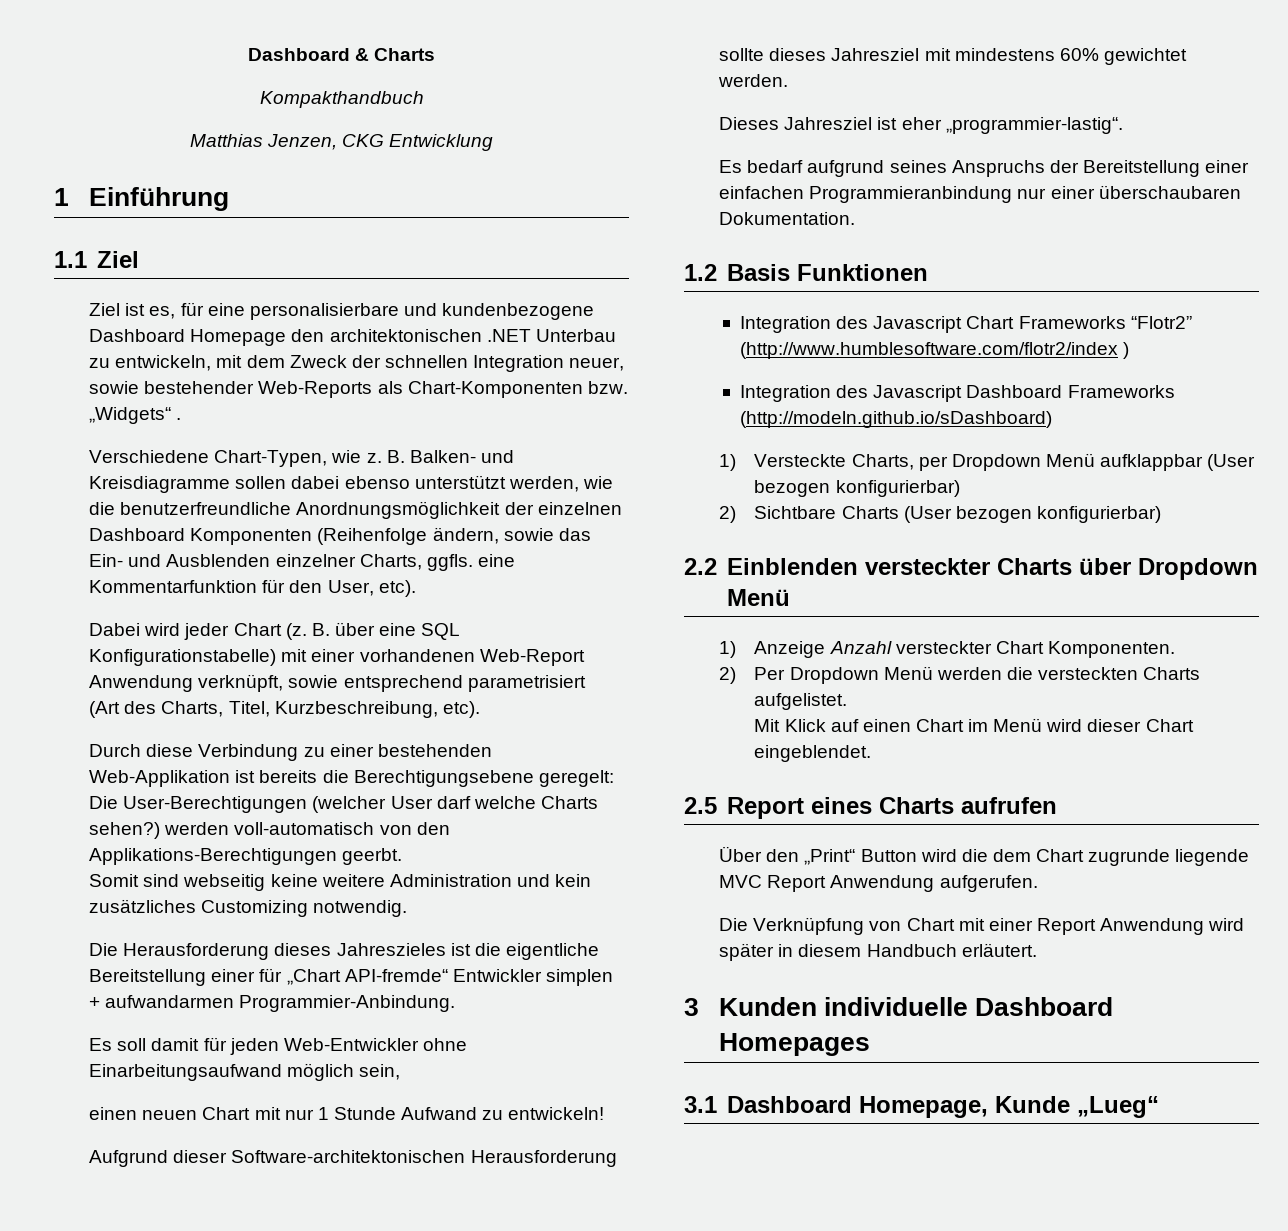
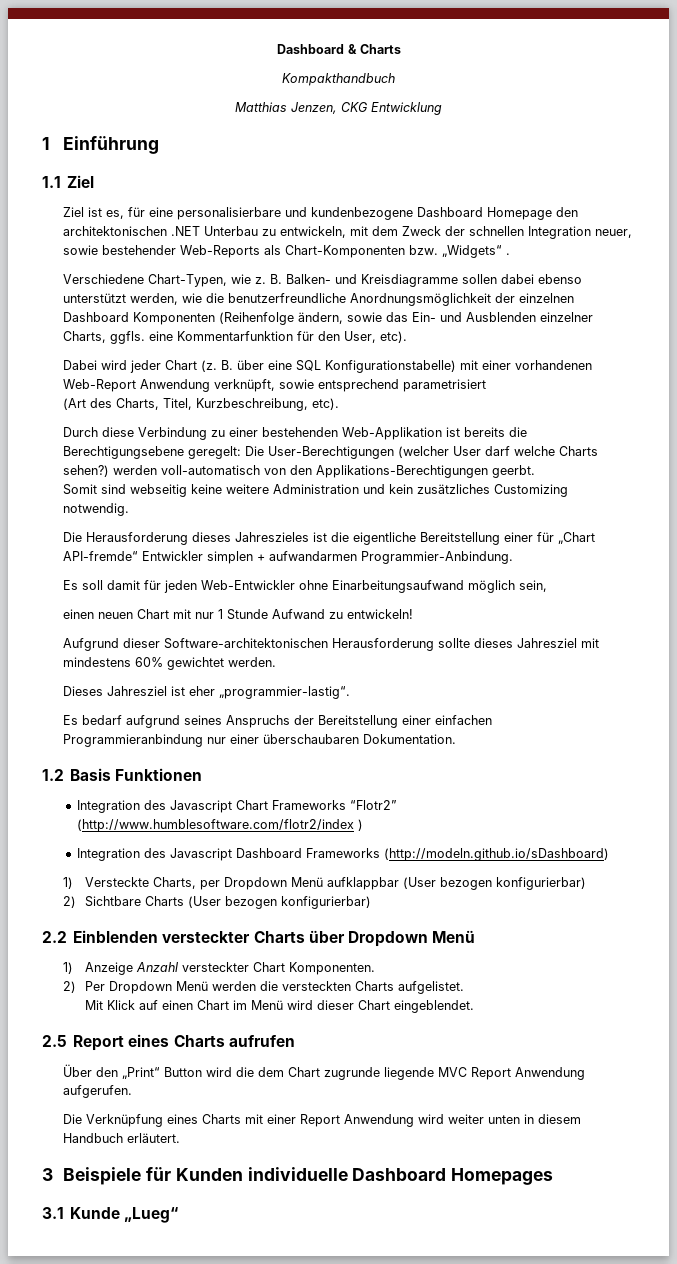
[869,918,955,931] von Chart -> [167,1114,242,1124] eines Charts
[719,943,775,961] später -> [448,1114,521,1124] weiter unten
(699, 1007) none -> [63,1167,172,1185] Beispiele für
[726,1096,988,1118] Dashboard Homepage, -> (64, 1213) none

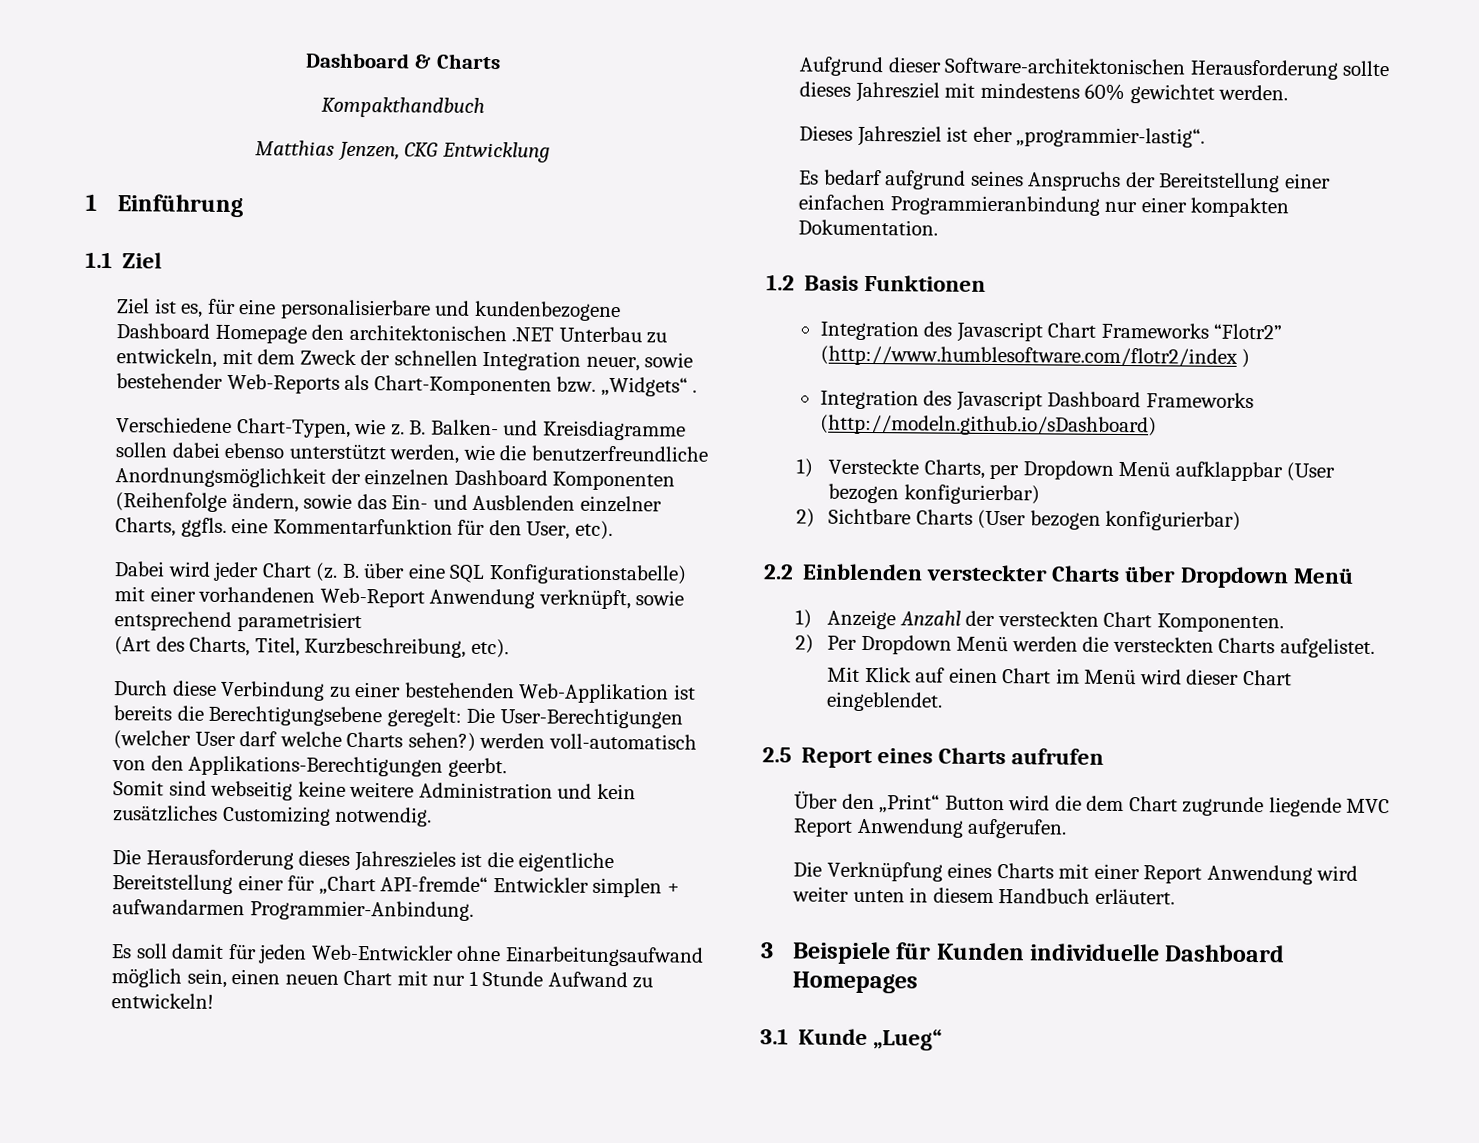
(548, 586) // -> (227, 978) none
[263,734,360,744] überschaubaren -> [1190,197,1290,218] kompakten
[181,962,249,972] versteckter -> [965,610,1099,627] der versteckten

